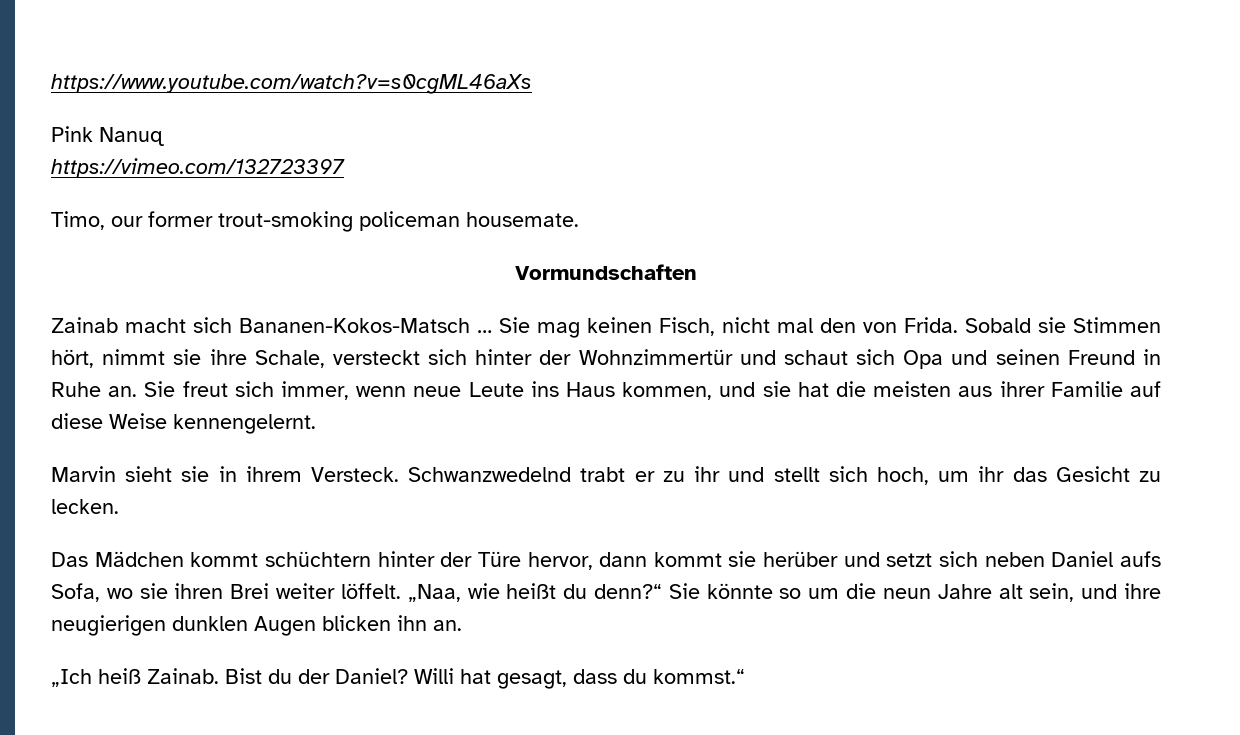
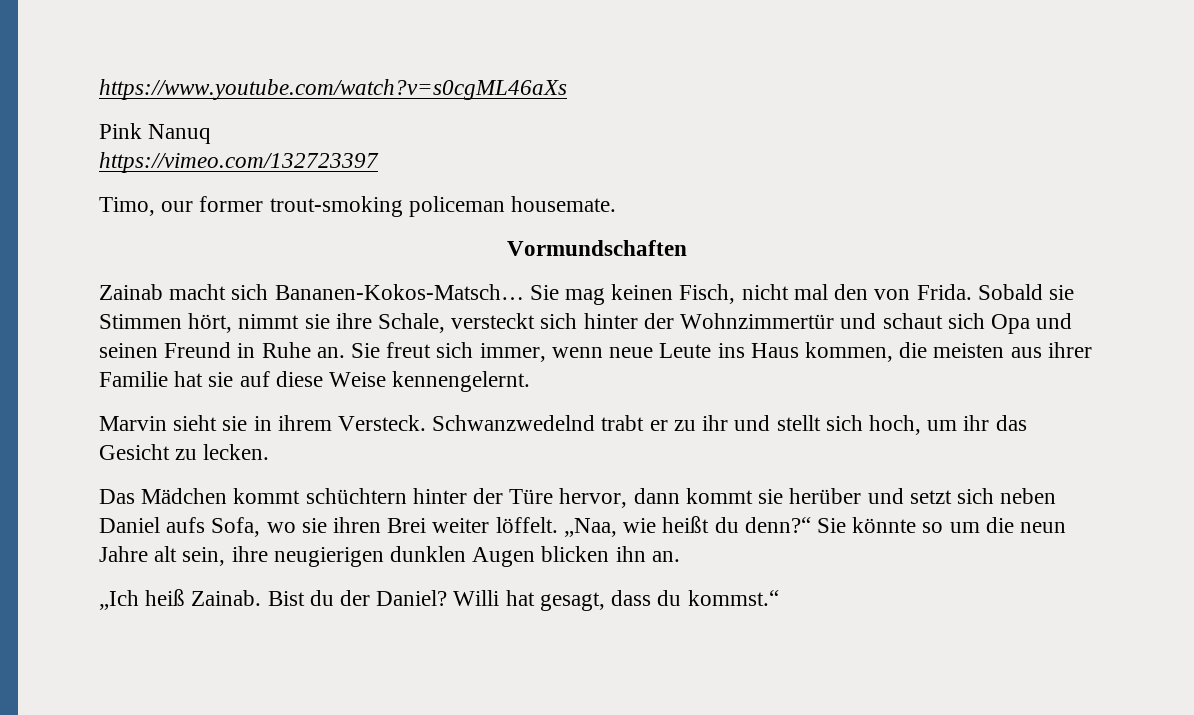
[239,318,492,333] Bananen-Kokos-Matsch … -> [274,284,524,300] Bananen-Kokos-Matsch…
[719,381,829,397] und sie hat -> (893, 352) none
(1123, 389) none -> [174,371,234,387] hat sie
[1081,584,1118,599] und -> (226, 556) none

